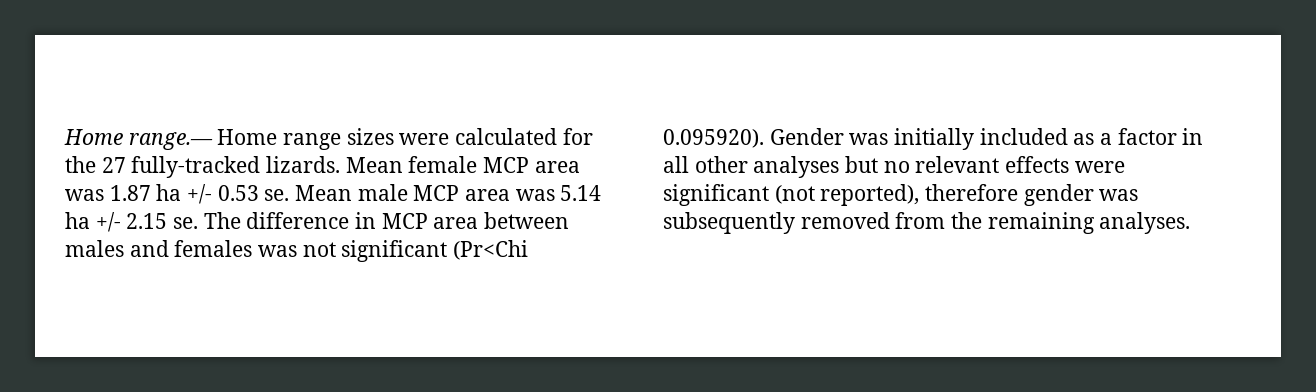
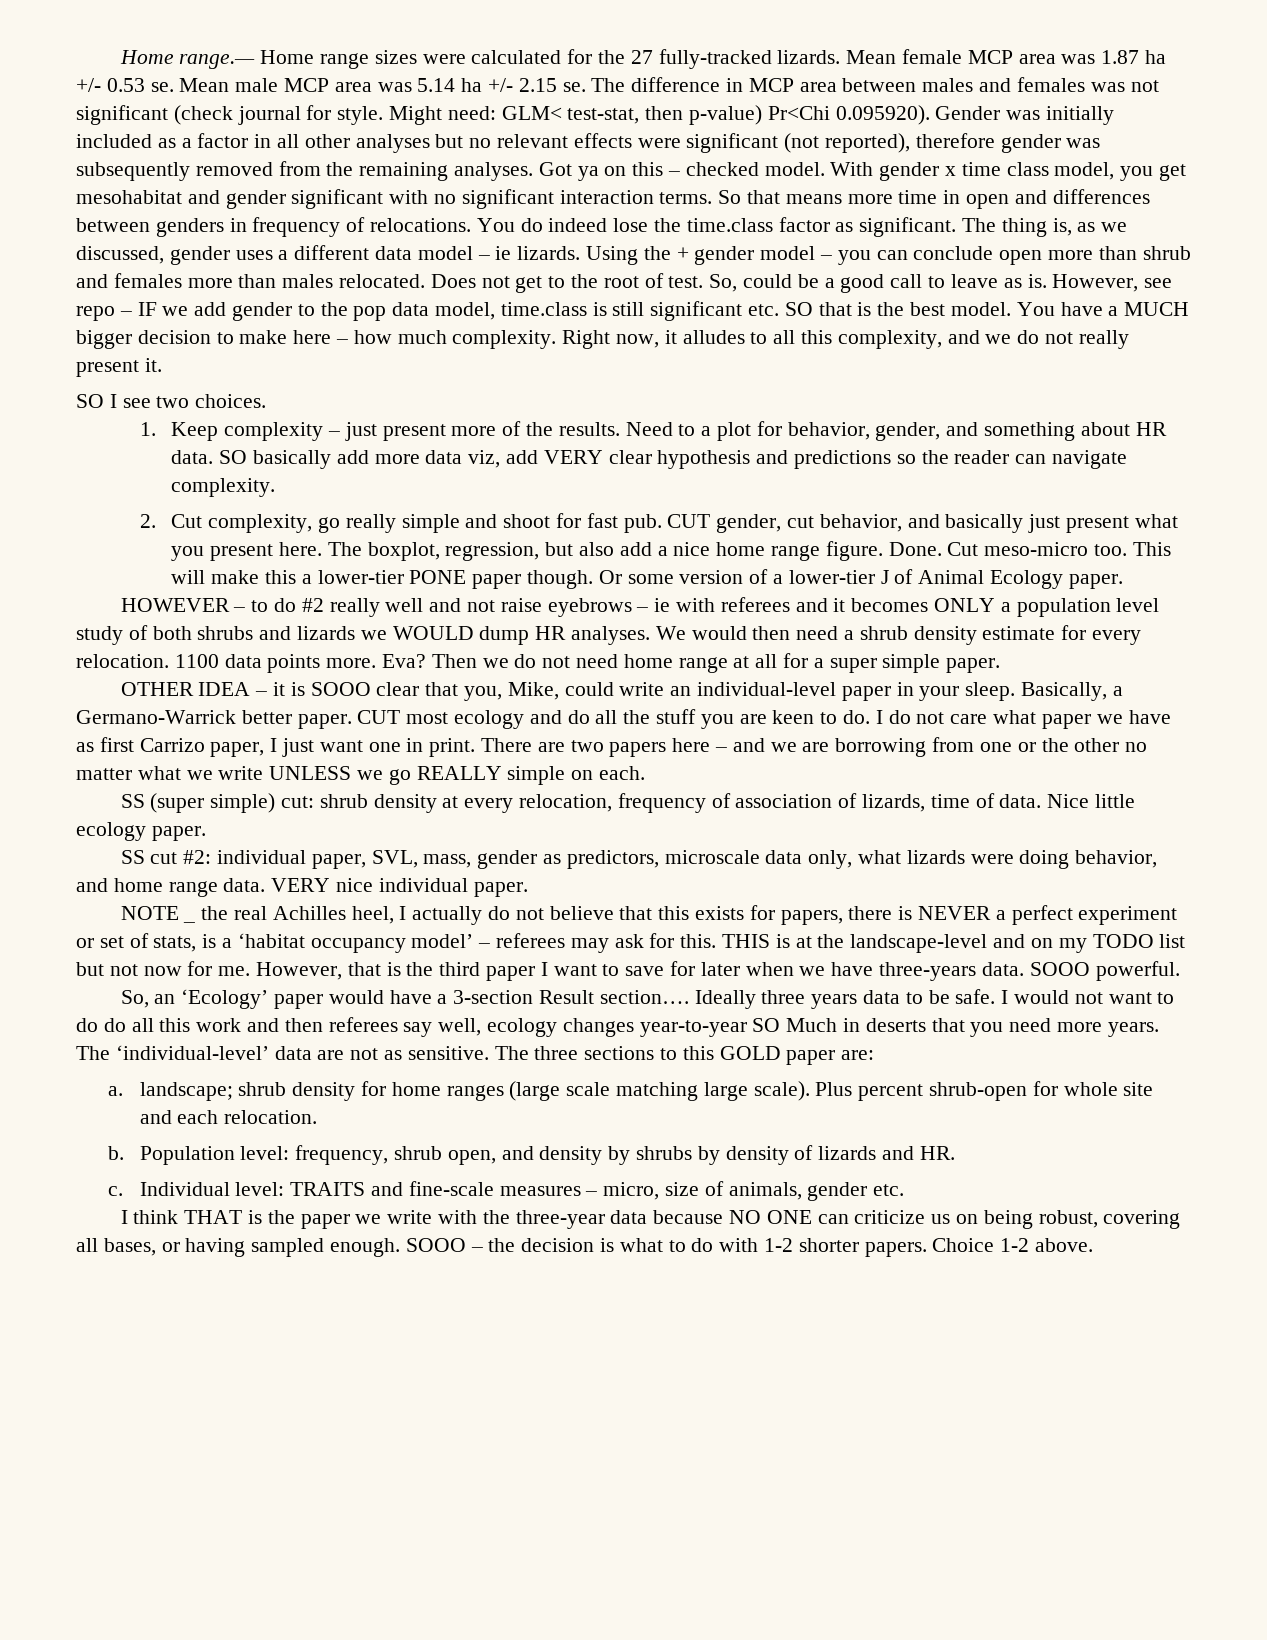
[453,240,529,260] (Pr<Chi -> [173,105,830,125] (check journal for style. Might need: GLM< test-stat, then p-value) Pr<Chi
(1191, 223) none -> [538,162,1187,181] [76,189,1150,209] [76,217,1128,237] [76,245,1191,265] [76,273,1173,293] [76,301,1190,321] [76,330,1129,349] [76,358,162,377] [76,394,267,408] [139,421,1167,441] [171,450,1128,469] [171,478,276,497] [139,513,1178,533] [171,541,1171,561] [171,569,1123,589] [120,597,1160,617] [76,625,1142,645] [76,653,1001,673] [120,682,1123,701] [76,709,1171,729] [76,737,1148,757] [76,766,646,785] [120,793,1135,813] [76,822,206,841] [120,850,1158,869] [76,878,528,897] [120,906,179,920] [183,920,196,923] [201,905,1178,925] [76,933,1186,953] [76,961,1180,981] [120,989,1175,1009] [76,1017,1159,1037] [76,1045,875,1065] [107,1081,1154,1101] [139,1110,318,1124] [107,1145,955,1165] [107,1181,905,1201] [120,1210,1181,1229] [76,1238,1094,1257] Got ya on this – checked model. With gender x time class model, you get mesohabitat and gender significant with no significant interaction terms. So that means more time in open and differences between genders in frequency of relocations. You do indeed lose the time.class factor as significant. The thing is, as we discussed, gender uses a different data model – ie lizards. Using the + gender model – you can conclude open more than shrub and females more than males relocated. Does not get to the root of test. So, could be a good call to leave as is. However, see repo – IF we add gender to the pop data model, time.class is still significant etc. SO that is the best model. You have a MUCH bigger decision to make here – how much complexity. Right now, it alludes to all this complexity, and we do not really present it. // SO I see two choices. // 1. Keep complexity – just present more of the results. Need to a plot for behavior, gender, and something about HR data. SO basically add more data viz, add VERY clear hypothesis and predictions so the reader can navigate complexity. // 2. Cut complexity, go really simple and shoot for fast pub. CUT gender, cut behavior, and basically just present what you present here. The boxplot, regression, but also add a nice home range figure. Done. Cut meso-micro too. This will make this a lower-tier PONE paper though. Or some version of a lower-tier J of Animal Ecology paper. // HOWEVER – to do #2 really well and not raise eyebrows – ie with referees and it becomes ONLY a population level study of both shrubs and lizards we WOULD dump HR analyses. We would then need a shrub density estimate for every relocation. 1100 data points more. Eva? Then we do not need home range at all for a super simple paper. // OTHER IDEA – it is SOOO clear that you, Mike, could write an individual-level paper in your sleep. Basically, a Germano-Warrick better paper. CUT most ecology and do all the stuff you are keen to do. I do not care what paper we have as first Carrizo paper, I just want one in print. There are two papers here – and we are borrowing from one or the other no matter what we write UNLESS we go REALLY simple on each. // SS (super simple) cut: shrub density at every relocation, frequency of association of lizards, time of data. Nice little ecology paper. // SS cut #2: individual paper, SVL, mass, gender as predictors, microscale data only, what lizards were doing behavior, and home range data. VERY nice individual paper. // NOTE _ the real Achilles heel, I actually do not believe that this exists for papers, there is NEVER a perfect experiment or set of stats, is a ‘habitat occupancy model’ – referees may ask for this. THIS is at the landscape-level and on my TODO list but not now for me. However, that is the third paper I want to save for later when we have three-years data. SOOO powerful. // So, an ‘Ecology’ paper would have a 3-section Result section…. Ideally three years data to be safe. I would not want to do do all this work and then referees say well, ecology changes year-to-year SO Much in deserts that you need more years. The ‘individual-level’ data are not as sensitive. The three sections to this GOLD paper are: // a. landscape; shrub density for home ranges (large scale matching large scale). Plus percent shrub-open for whole site and each relocation. // b. Population level: frequency, shrub open, and density by shrubs by density of lizards and HR. // c. Individual level: TRAITS and fine-scale measures – micro, size of animals, gender etc. // I think THAT is the paper we write with the three-year data because NO ONE can criticize us on being robust, covering all bases, or having sampled enough. SOOO – the decision is what to do with 1-2 shorter papers. Choice 1-2 above.

